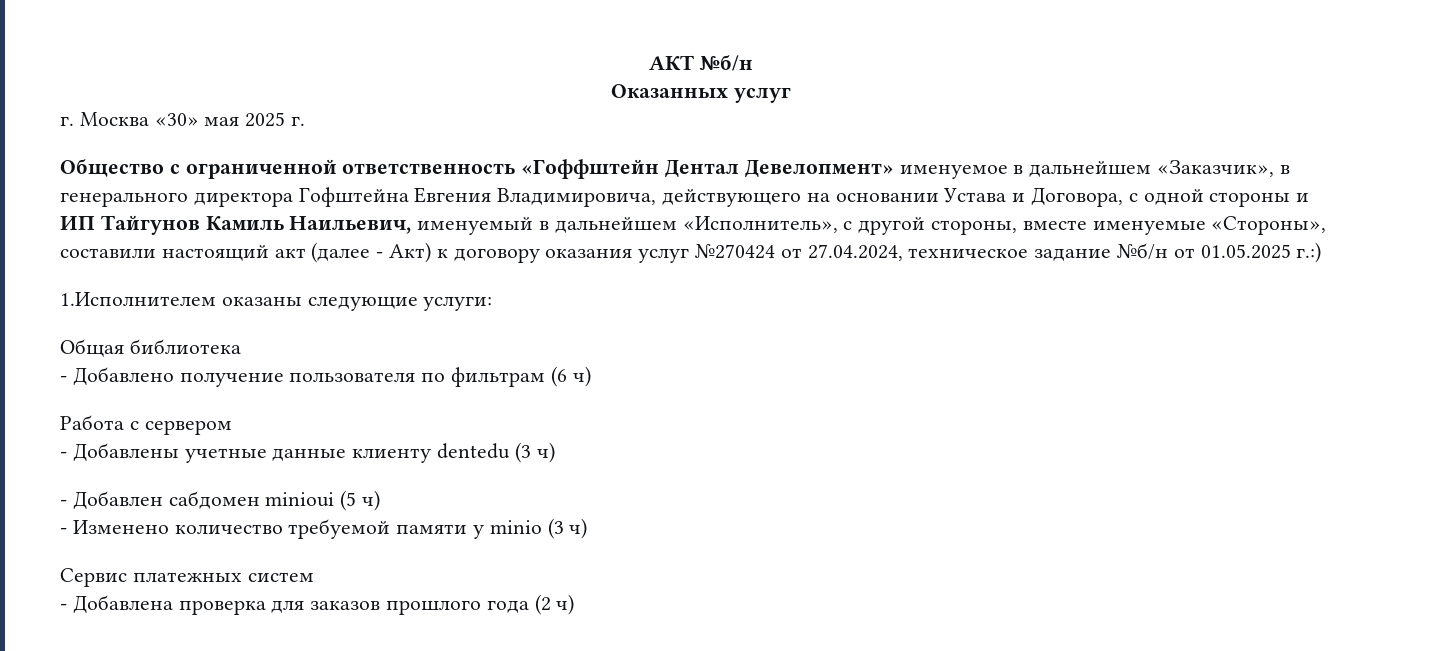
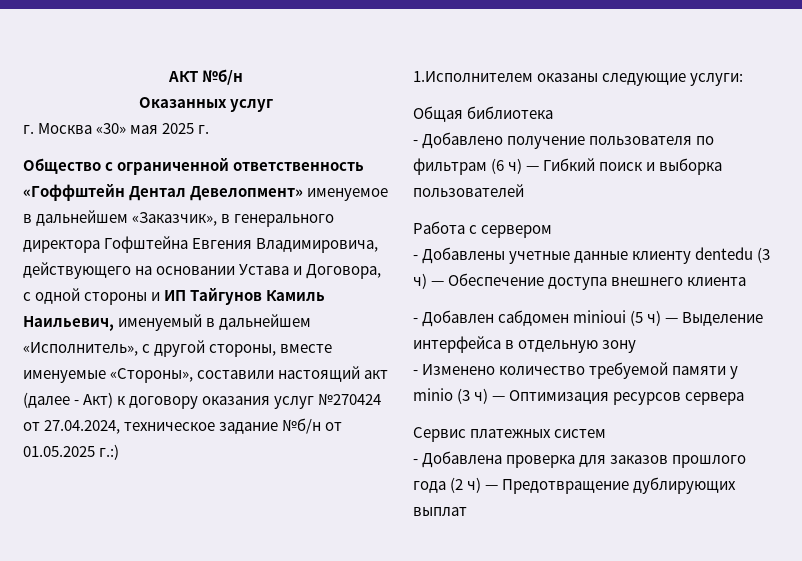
(591, 376) none -> [526,158,723,175] [413,184,524,197] — Гибкий поиск и выборка пользователей
(555, 452) none -> [431,273,747,290] — Обеспечение доступа внешнего клиента
(381, 500) none -> [665,312,764,326] [413,336,637,353] — Выделение интерфейса в отдельную зону
(588, 528) none -> [492,390,745,405] — Оптимизация ресурсов сервера
(575, 604) none -> [485,477,737,494] [413,507,467,516] — Предотвращение дублирующих выплат

